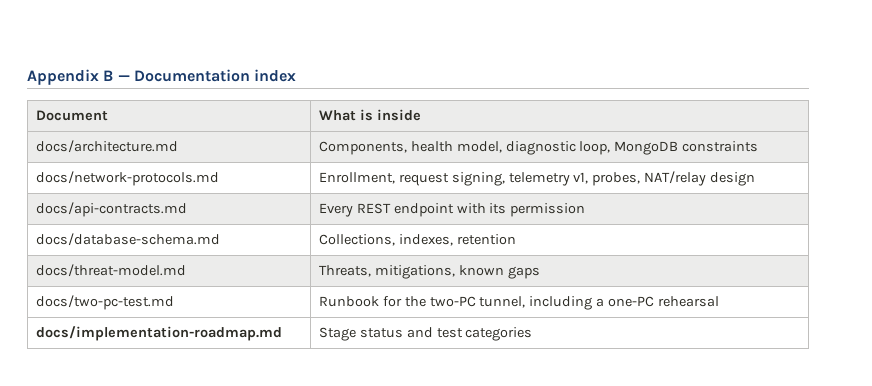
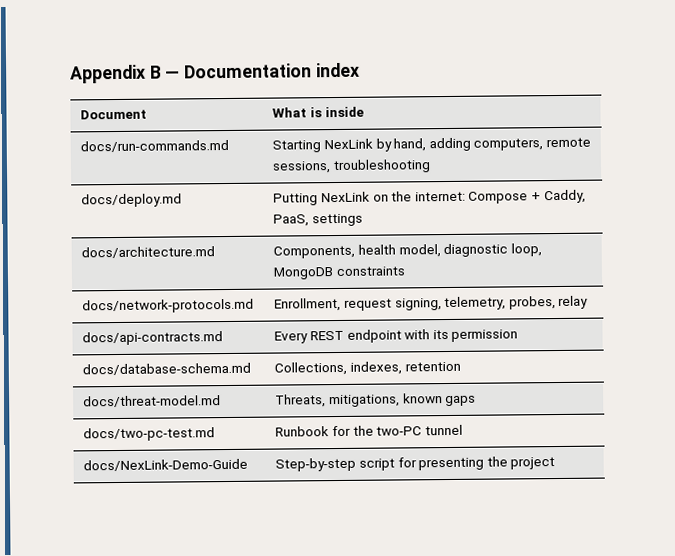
(421, 115) none -> [80,139,230,153] [272,137,592,153] [272,159,431,174] [81,193,183,208] [273,189,586,206] [273,213,363,227] // docs/run-commands.md | Starting NexLink by hand, adding computers, remote sessions, troubleshooting // docs/deploy.md | Putting NexLink on the internet: Compose + Caddy, PaaS, settings
[508,171,756,186] telemetry v1, probes, NAT/relay design -> [444,295,589,311] telemetry, probes, relay
[479,296,720,310] [35,326,282,341] [318,327,533,341] tunnel, including a one-PC rehearsal // docs/implementation-roadmap.md | Stage status and test categories -> [424,424,463,436] [83,458,249,472] [275,456,556,472] tunnel // docs/NexLink-Demo-Guide | Step-by-step script for presenting the project

